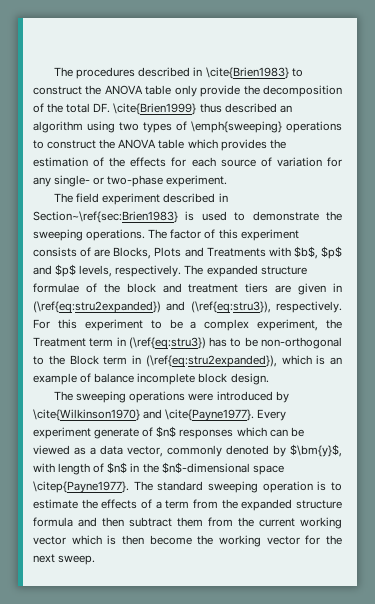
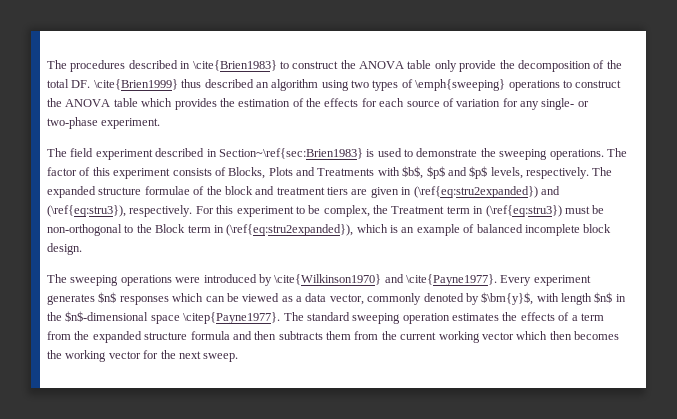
[94,249,111,257] are -> (226, 171) none
[190,319,319,331] a complex experiment, -> [323,205,370,217] complex,
[209,337,242,347] has to -> [564,206,590,214] must
[94,373,135,383] balance -> [476,224,523,233] balanced
[94,427,154,439] generate of -> [47,294,95,305] generates
[93,463,105,473] of -> (592, 299) none
[317,481,342,491] [33,499,78,509] is to estimate -> [452,313,499,321] estimates
[129,517,172,527] subtract -> [278,331,323,340] subtracts
[107,535,192,545] is then become -> [549,331,619,340] then becomes

